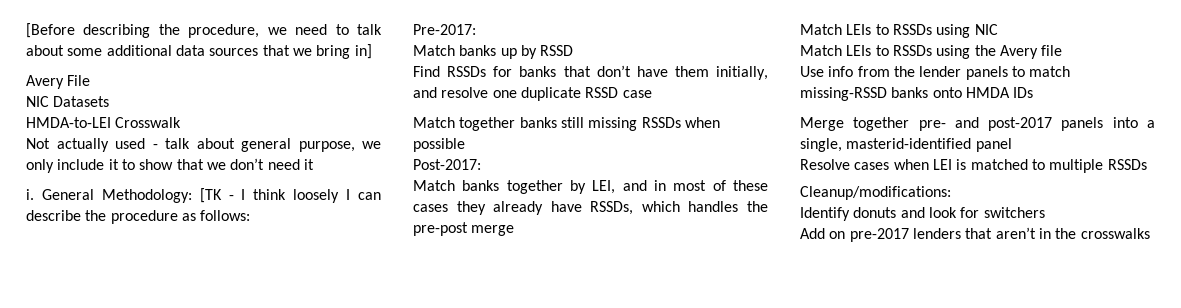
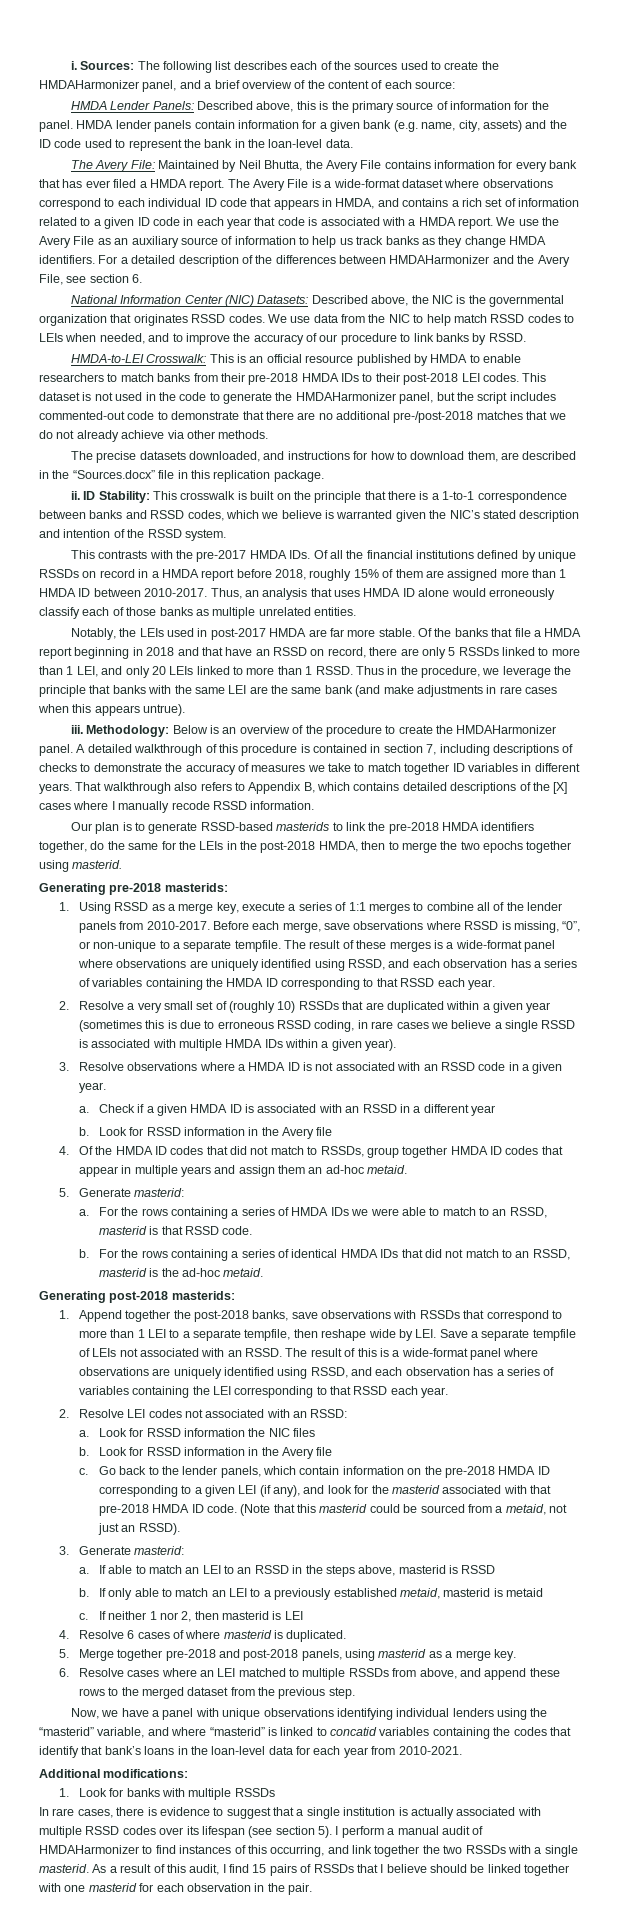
[26,23,382,38] [26,44,372,59] [26,75,91,89] [26,96,110,107] [26,117,182,128] [26,138,381,152] [26,158,314,173] [26,188,382,203] [26,210,251,224] [413,24,476,35] [413,45,574,59] [413,65,768,80] [413,87,652,101] [413,117,720,131] [413,138,465,152] [413,159,481,170] [413,180,768,194] [413,201,768,215] [413,222,515,236] [800,24,998,38] [800,45,1063,59] [800,66,1071,80] [800,87,1034,101] [800,117,1155,131] [800,138,1012,152] [800,159,1147,173] [800,186,951,200] [800,207,1045,221] [800,227,1150,242] [Before describing the procedure, we need to talk about some additional data sources that we bring in] // Avery File // NIC Datasets // HMDA-to-LEI Crosswalk // Not actually used - talk about general purpose, we only include it to show that we don’t need it // i. General Methodology: [TK - I think loosely I can describe the procedure as follows: // Pre-2017: // Match banks up by RSSD // Find RSSDs for banks that don’t have them initially, and resolve one duplicate RSSD case // Match together banks still missing RSSDs when possible // Post-2017: // Match banks together by LEI, and in most of these cases they already have RSSDs, which handles the pre-post merge // Match LEIs to RSSDs using NIC // Match LEIs to RSSDs using the Avery file // Use info from the lender panels to match missing-RSSD banks onto HMDA IDs // Merge together pre- and post-2017 panels into a single, masterid-identified panel // Resolve cases when LEI is matched to multiple RSSDs // Cleanup/modifications: // Identify donuts and look for switchers // Add on pre-2017 lenders that aren’t in the crosswalks -> [70,61,499,73] [39,80,456,92] [70,101,549,113] [39,120,567,132] [39,139,353,151] [70,160,578,172] [39,179,553,191] [39,198,579,210] [39,217,560,229] [39,236,546,248] [39,255,570,267] [39,274,143,285] [70,295,565,307] [39,314,574,326] [39,333,526,345] [70,354,522,366] [39,373,547,385] [39,392,556,404] [39,411,566,423] [39,430,269,442] [70,451,577,463] [39,470,324,482] [70,491,567,503] [39,510,580,522] [39,529,226,541] [70,550,577,562] [39,569,567,581] [39,588,555,600] [39,607,356,619] [70,628,582,640] [39,647,580,659] [39,666,572,678] [39,685,557,697] [38,704,186,716] [70,725,557,737] [39,744,574,756] [39,763,580,775] [39,782,568,794] [39,801,315,813] [70,822,535,834] [39,841,572,853] [39,860,123,872] [39,883,228,895] [58,902,563,914] [78,921,581,933] [78,940,556,952] [77,959,578,971] [78,978,495,990] [58,1001,551,1013] [78,1020,576,1032] [78,1039,397,1051] [58,1062,563,1074] [78,1082,106,1093] [78,1104,496,1116] [78,1127,333,1139] [58,1146,563,1158] [78,1165,408,1177] [58,1188,185,1197] [78,1207,547,1219] [98,1226,253,1235] [78,1249,570,1261] [98,1268,264,1277] [39,1291,235,1303] [58,1310,562,1322] [78,1329,576,1341] [78,1348,539,1360] [78,1367,555,1379] [78,1386,449,1398] [58,1409,348,1418] [78,1428,316,1437] [78,1447,333,1459] [78,1466,550,1478] [98,1485,552,1497] [98,1504,568,1516] [97,1523,180,1535] [58,1546,185,1555] [78,1565,496,1577] [78,1588,544,1600] [78,1611,303,1622] [58,1630,347,1642] [58,1649,516,1661] [58,1668,560,1680] [78,1687,355,1699] [70,1708,548,1720] [39,1727,571,1739] [39,1746,462,1758] [39,1769,189,1778] [58,1788,275,1800] [39,1807,541,1819] [39,1826,484,1838] [39,1845,578,1857] [39,1864,570,1876] [38,1883,312,1895] i. Sources: The following list describes each of the sources used to create the HMDAHarmonizer panel, and a brief overview of the content of each source: // HMDA Lender Panels: Described above, this is the primary source of information for the panel. HMDA lender panels contain information for a given bank (e.g. name, city, assets) and the ID code used to represent the bank in the loan-level data. // The Avery File: Maintained by Neil Bhutta, the Avery File contains information for every bank that has ever filed a HMDA report. The Avery File is a wide-format dataset where observations correspond to each individual ID code that appears in HMDA, and contains a rich set of information related to a given ID code in each year that code is associated with a HMDA report. We use the Avery File as an auxiliary source of information to help us track banks as they change HMDA identifiers. For a detailed description of the differences between HMDAHarmonizer and the Avery File, see section 6. // National Information Center (NIC) Datasets: Described above, the NIC is the governmental organization that originates RSSD codes. We use data from the NIC to help match RSSD codes to LEIs when needed, and to improve the accuracy of our procedure to link banks by RSSD. // HMDA-to-LEI Crosswalk: This is an official resource published by HMDA to enable researchers to match banks from their pre-2018 HMDA IDs to their post-2018 LEI codes. This dataset is not used in the code to generate the HMDAHarmonizer panel, but the script includes commented-out code to demonstrate that there are no additional pre-/post-2018 matches that we do not already achieve via other methods. // The precise datasets downloaded, and instructions for how to download them, are described in the “Sources.docx” file in this replication package. // ii. ID Stability: This crosswalk is built on the principle that there is a 1-to-1 correspondence between banks and RSSD codes, which we believe is warranted given the NIC’s stated description and intention of the RSSD system. // This contrasts with the pre-2017 HMDA IDs. Of all the financial institutions defined by unique RSSDs on record in a HMDA report before 2018, roughly 15% of them are assigned more than 1 HMDA ID between 2010-2017. Thus, an analysis that uses HMDA ID alone would erroneously classify each of those banks as multiple unrelated entities. // Notably, the LEIs used in post-2017 HMDA are far more stable. Of the banks that file a HMDA report beginning in 2018 and that have an RSSD on record, there are only 5 RSSDs linked to more than 1 LEI, and only 20 LEIs linked to more than 1 RSSD. Thus in the procedure, we leverage the principle that banks with the same LEI are the same bank (and make adjustments in rare cases when this appears untrue). // iii. Methodology: Below is an overview of the procedure to create the HMDAHarmonizer panel. A detailed walkthrough of this procedure is contained in section 7, including descriptions of checks to demonstrate the accuracy of measures we take to match together ID variables in different years. That walkthrough also refers to Appendix B, which contains detailed descriptions of the [X] cases where I manually recode RSSD information. // Our plan is to generate RSSD-based masterids to link the pre-2018 HMDA identifiers together, do the same for the LEIs in the post-2018 HMDA, then to merge the two epochs together using masterid. // Generating pre-2018 masterids: // 1. Using RSSD as a merge key, execute a series of 1:1 merges to combine all of the lender panels from 2010-2017. Before each merge, save observations where RSSD is missing, “0”, or non-unique to a separate tempfile. The result of these merges is a wide-format panel where observations are uniquely identified using RSSD, and each observation has a series of variables containing the HMDA ID corresponding to that RSSD each year. // 2. Resolve a very small set of (roughly 10) RSSDs that are duplicated within a given year (sometimes this is due to erroneous RSSD coding, in rare cases we believe a single RSSD is associated with multiple HMDA IDs within a given year). // 3. Resolve observations where a HMDA ID is not associated with an RSSD code in a given year. // a. Check if a given HMDA ID is associated with an RSSD in a different year // b. Look for RSSD information in the Avery file // 4. Of the HMDA ID codes that did not match to RSSDs, group together HMDA ID codes that appear in multiple years and assign them an ad-hoc metaid. // 5. Generate masterid: // a. For the rows containing a series of HMDA IDs we were able to match to an RSSD, masterid is that RSSD code. // b. For the rows containing a series of identical HMDA IDs that did not match to an RSSD, masterid is the ad-hoc metaid. // Generating post-2018 masterids: // 1. Append together the post-2018 banks, save observations with RSSDs that correspond to more than 1 LEI to a separate tempfile, then reshape wide by LEI. Save a separate tempfile of LEIs not associated with an RSSD. The result of this is a wide-format panel where observations are uniquely identified using RSSD, and each observation has a series of variables containing the LEI corresponding to that RSSD each year. // 2. Resolve LEI codes not associated with an RSSD: // a. Look for RSSD information the NIC files // b. Look for RSSD information in the Avery file // c. Go back to the lender panels, which contain information on the pre-2018 HMDA ID corresponding to a given LEI (if any), and look for the masterid associated with that pre-2018 HMDA ID code. (Note that this masterid could be sourced from a metaid, not just an RSSD). // 3. Generate masterid: // a. If able to match an LEI to an RSSD in the steps above, masterid is RSSD // b. If only able to match an LEI to a previously established metaid, masterid is metaid // c. If neither 1 nor 2, then masterid is LEI // 4. Resolve 6 cases of where masterid is duplicated. // 5. Merge together pre-2018 and post-2018 panels, using masterid as a merge key. // 6. Resolve cases where an LEI matched to multiple RSSDs from above, and append these rows to the merged dataset from the previous step. // Now, we have a panel with unique observations identifying individual lenders using the “masterid” variable, and where “masterid” is linked to concatid variables containing the codes that identify that bank’s loans in the loan-level data for each year from 2010-2021. // Additional modifications: // 1. Look for banks with multiple RSSDs // In rare cases, there is evidence to suggest that a single institution is actually associated with multiple RSSD codes over its lifespan (see section 5). I perform a manual audit of HMDAHarmonizer to find instances of this occurring, and link together the two RSSDs with a single masterid. As a result of this audit, I find 15 pairs of RSSDs that I believe should be linked together with one masterid for each observation in the pair.

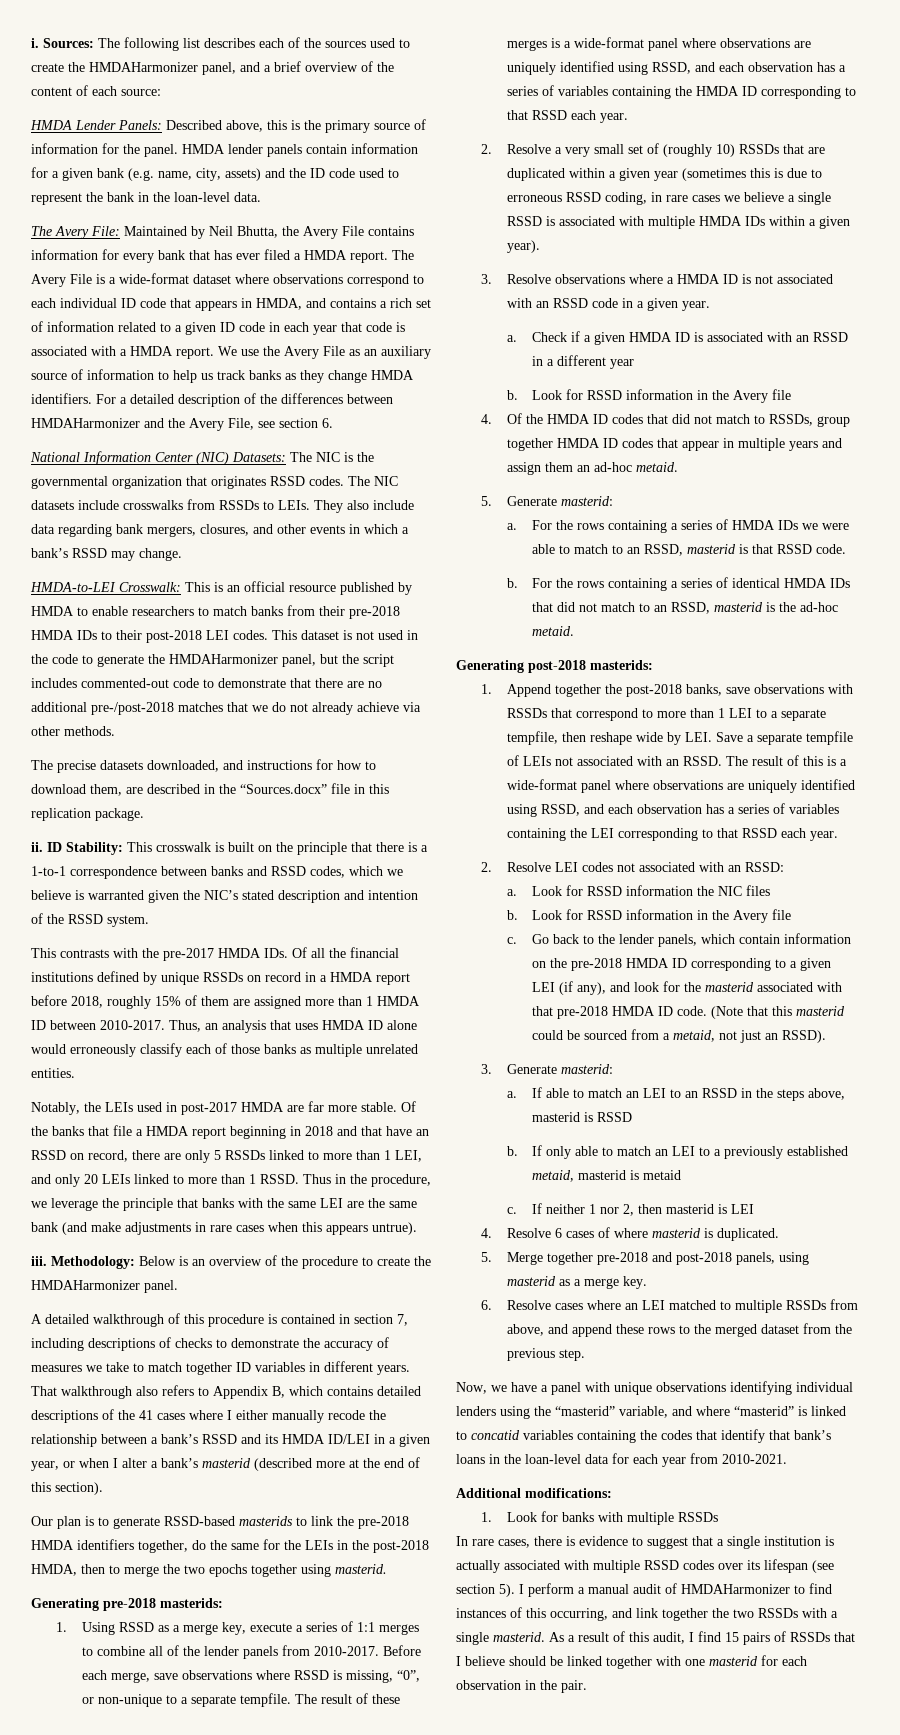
[311,295,429,306] Described above, the -> [290,452,312,462] The
[267,314,574,326] [39,333,526,345] We use data from the NIC to help match RSSD codes to LEIs when needed, and to improve the accuracy of our procedure to link banks by RSSD. -> [348,476,398,486] [31,499,414,513] [31,524,409,537] [31,548,182,561] The NIC datasets include crosswalks from RSSDs to LEIs. They also include data regarding bank mergers, closures, and other events in which a bank’s RSSD may change.
(73, 750) none -> (178, 1286) //
[553,782,568,794] [X] -> [139,1410,153,1420] 41
(115, 805) none -> [236,1410,268,1420] either
[212,801,315,810] RSSD information. -> [369,1410,386,1420] [31,1434,430,1447] [31,1457,420,1471] [31,1482,103,1495] the relationship between a bank’s RSSD and its HMDA ID/LEI in a given year, or when I alter a bank’s masterid (described more at the end of this section).

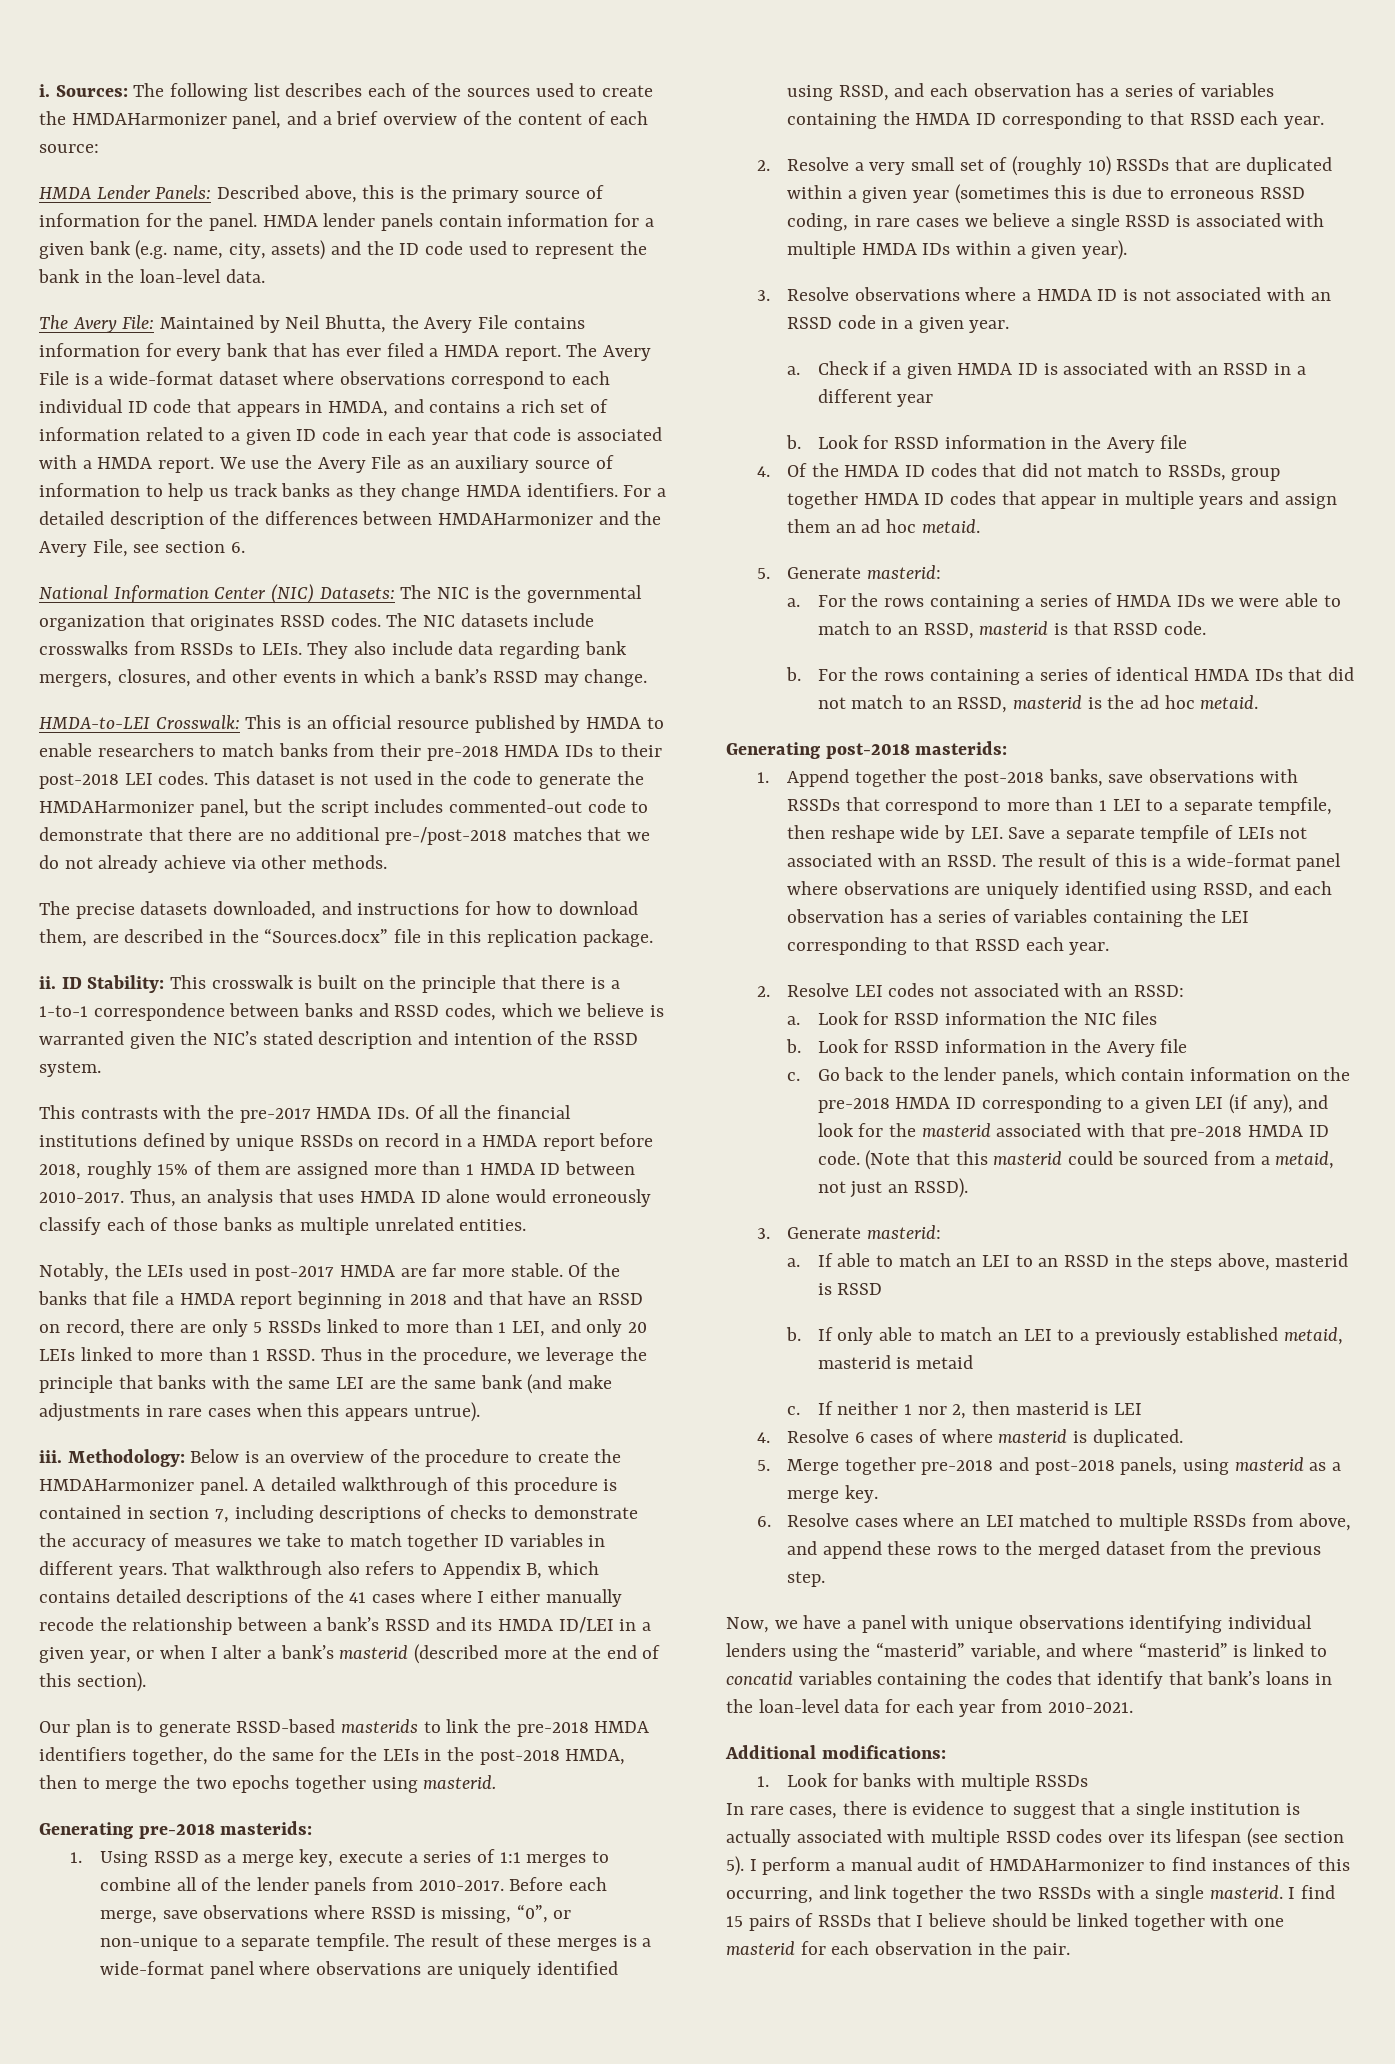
(178, 1286) // -> (248, 1486) none
[593,462,632,472] ad-hoc -> [861,519,917,533] ad hoc
[800,602,839,612] ad-hoc -> [1139,695,1195,709] ad hoc
[549,1631,685,1644] As a result of this audit, -> (1283, 1892) none

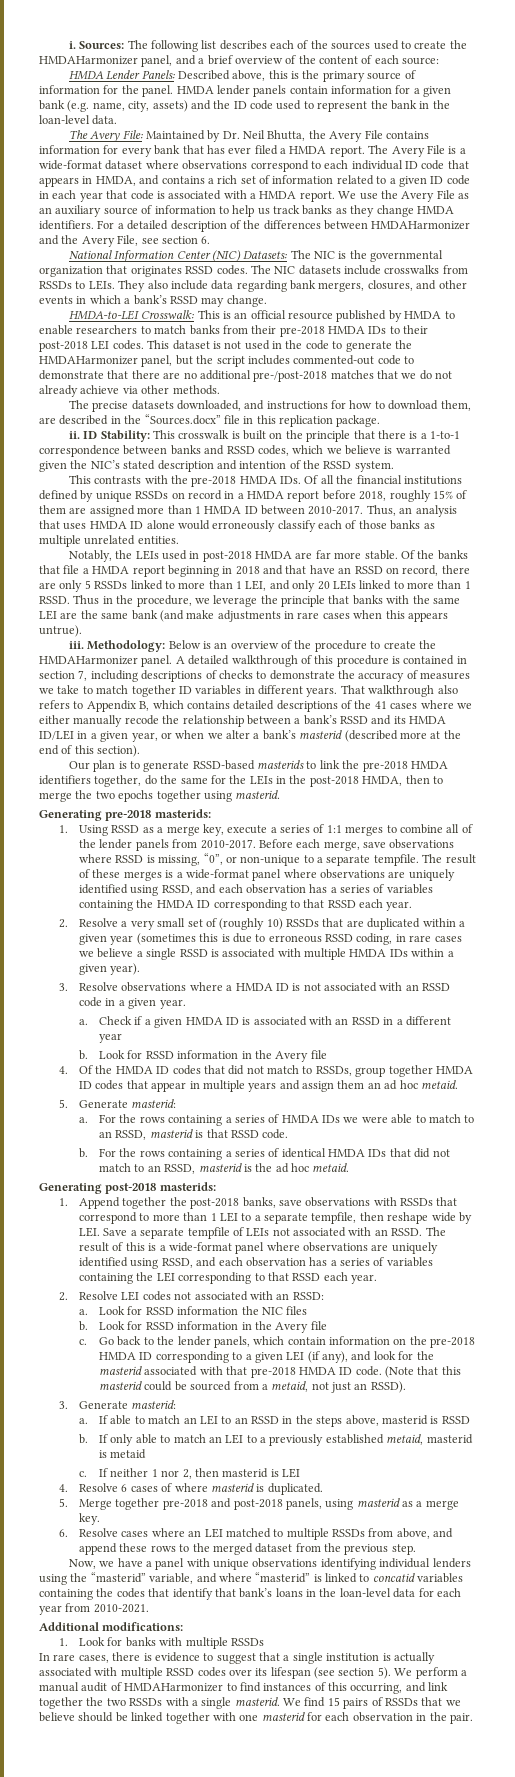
(280, 324) none -> [222,131,240,139] Dr.
[239,1108,311,1123] pre-2017 -> [191,476,237,487] pre-2018
[255,1265,335,1281] post-2017 -> [202,551,252,562] post-2018
[477,1591,485,1603] I -> [456,703,472,709] we
[210,1647,218,1659] I -> [207,733,223,739] we
[749,1859,757,1871] I -> [394,1668,413,1676] We
[1288,1887,1296,1899] I -> [283,1698,301,1706] We
[916,1915,924,1927] I -> [445,1700,461,1706] we

